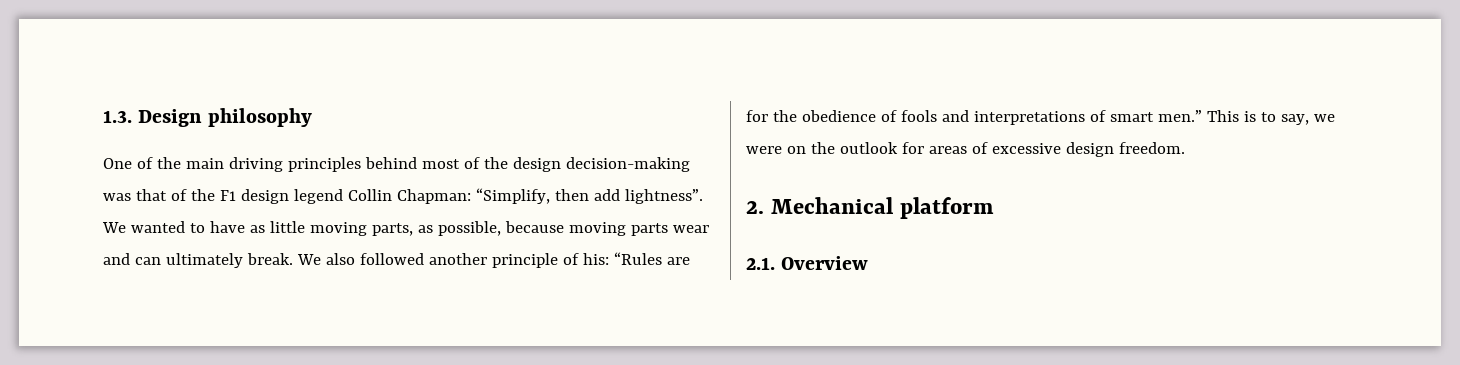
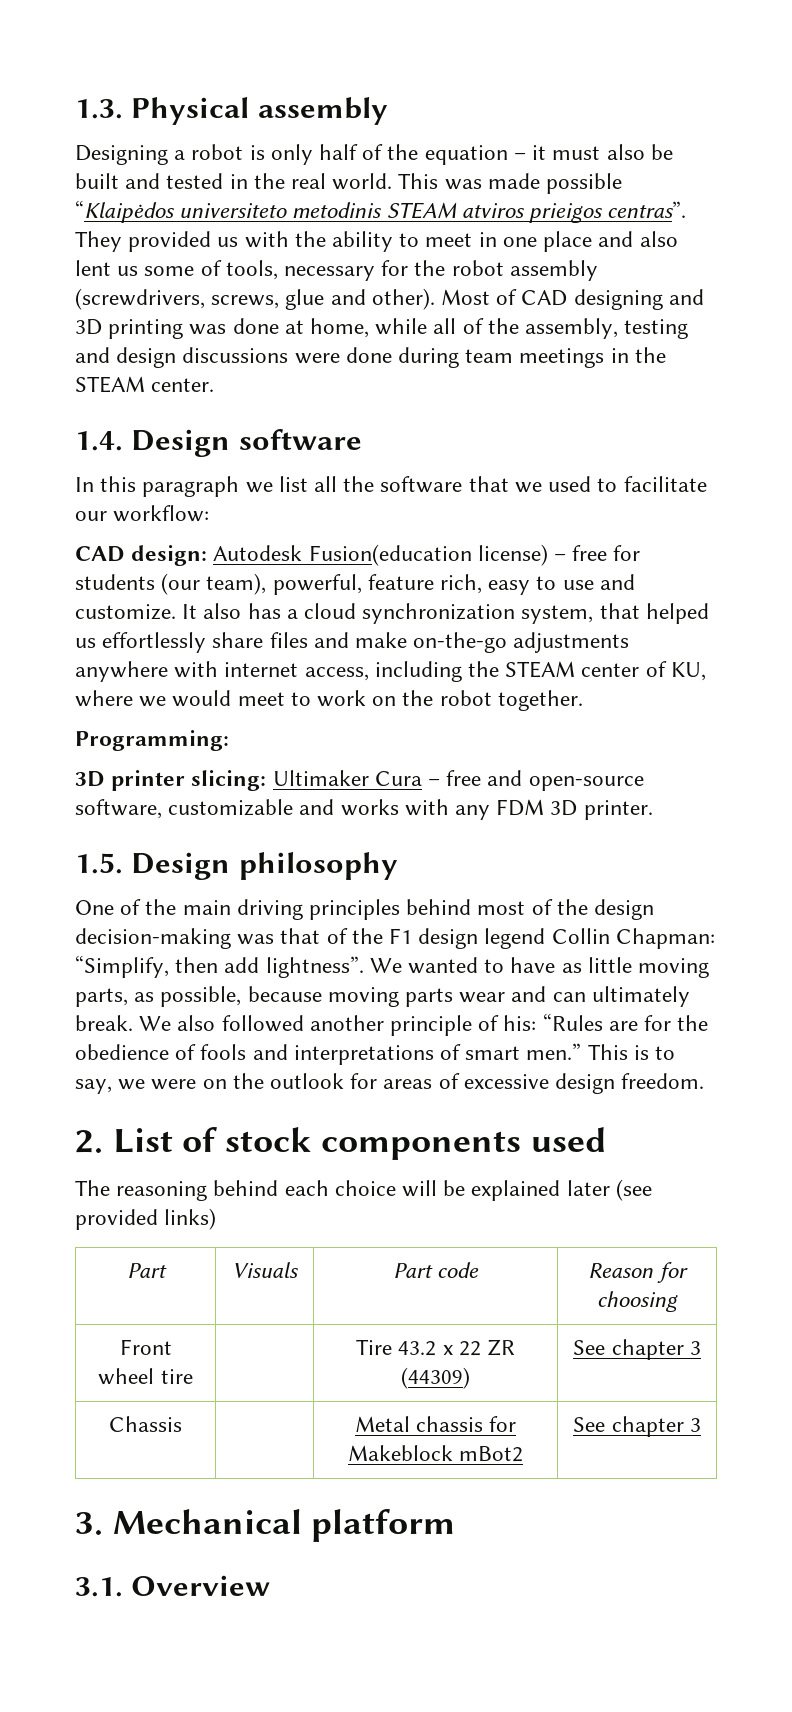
(132, 116) none -> [131,97,388,125] [75,144,673,165] [75,173,623,194] [75,200,687,223] [75,231,678,252] [75,260,598,281] [75,288,704,310] [75,318,689,339] [75,347,666,368] [75,376,215,393] [75,429,362,457] [75,476,707,497] [75,505,210,522] [75,544,641,566] [75,573,635,595] [75,603,709,624] [75,632,630,653] [75,661,706,682] [75,690,583,711] [75,730,229,751] [75,770,644,791] [75,799,653,820] [75,853,123,874] Physical assembly // Designing a robot is only half of the equation – it must also be built and tested in the real world. This was made possible “Klaipėdos universiteto metodinis STEAM atviros prieigos centras”. They provided us with the ability to meet in one place and also lent us some of tools, necessary for the robot assembly (screwdrivers, screws, glue and other). Most of CAD designing and 3D printing was done at home, while all of the assembly, testing and design discussions were done during team meetings in the STEAM center. // 1.4. Design software // In this paragraph we list all the software that we used to facilitate our workflow: // CAD design: Autodesk Fusion(education license) – free for students (our team), powerful, feature rich, easy to use and customize. It also has a cloud synchronization system, that helped us effortlessly share files and make on-the-go adjustments anywhere with internet access, including the STEAM center of KU, where we would meet to work on the robot together. // Programming: // 3D printer slicing: Ultimaker Cura – free and open-source software, customizable and works with any FDM 3D printer. // 1.5.
(764, 207) none -> [112,1127,606,1160] [75,1179,652,1201] [75,1208,217,1230] [126,1263,167,1278] [231,1262,299,1278] [392,1262,480,1278] [588,1262,688,1283] [597,1291,678,1312] [119,1339,172,1355] [98,1368,193,1385] [356,1339,515,1356] [401,1367,470,1389] [573,1339,701,1360] [109,1416,182,1432] [354,1416,517,1432] [347,1445,524,1462] [573,1416,701,1437] [75,1512,103,1535] List of stock components used // The reasoning behind each choice will be explained later (see provided links) // Part | Visuals | Part code | Reason for choosing // Front wheel tire | | Tire 43.2 x 22 ZR (44309) | See chapter 3 // Chassis | | Metal chassis for Makeblock mBot2 | See chapter 3 // 3.
[746,257,775,270] 2.1. -> [75,1577,123,1597] 3.1.

